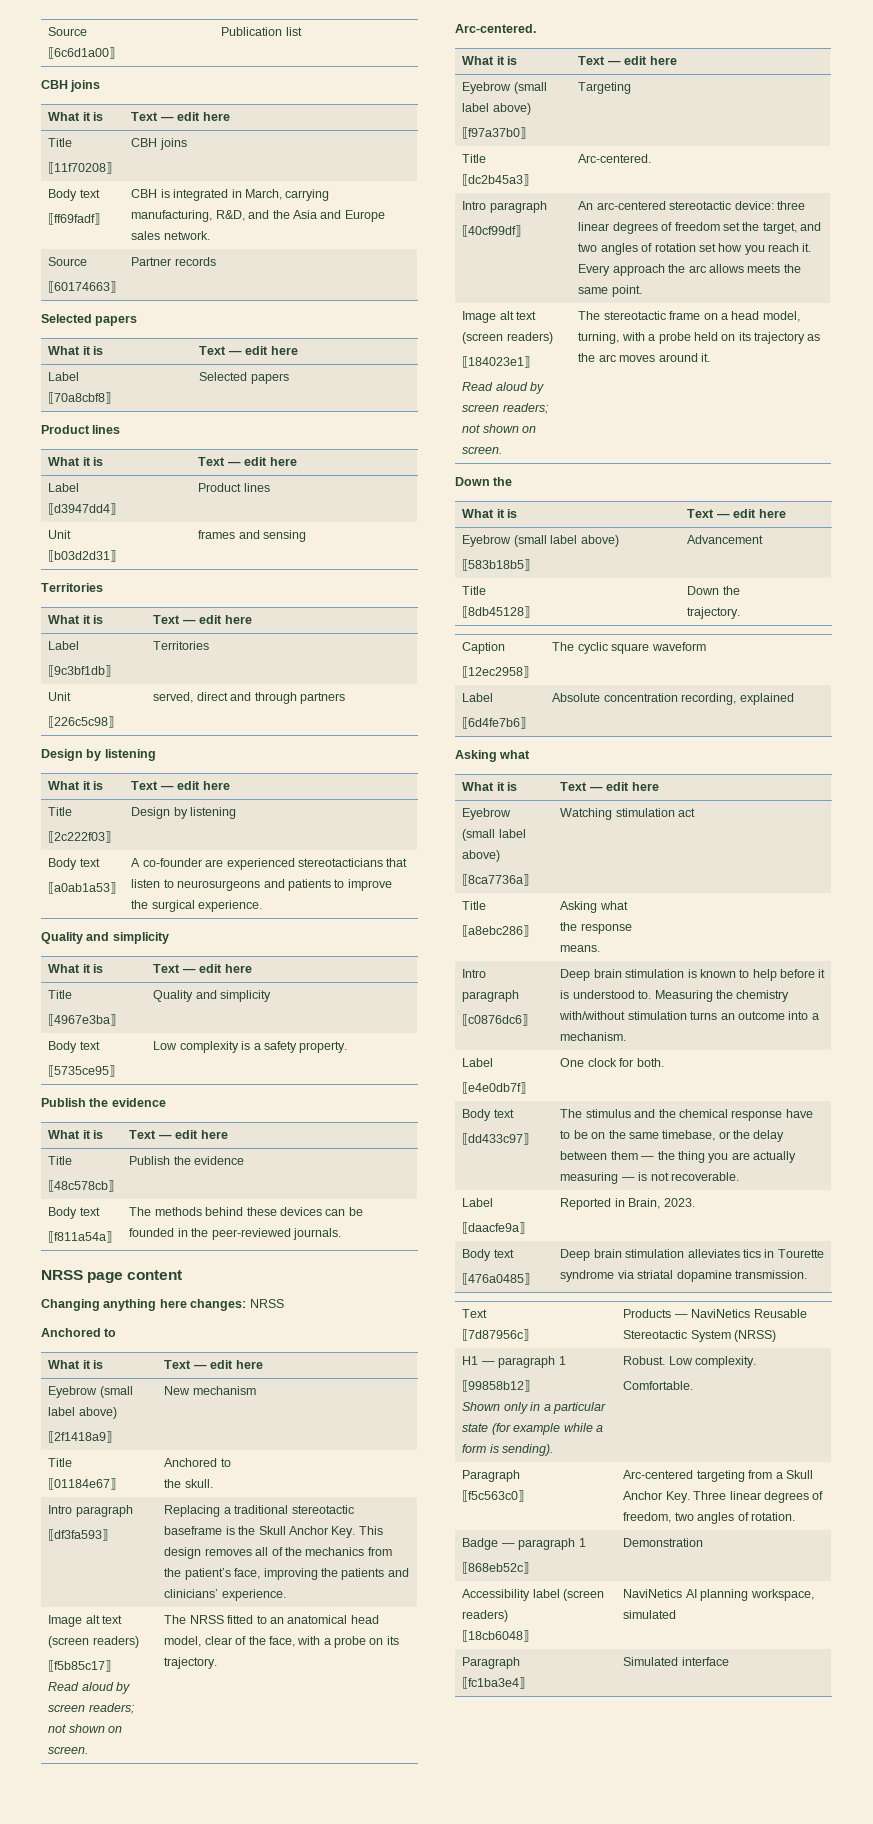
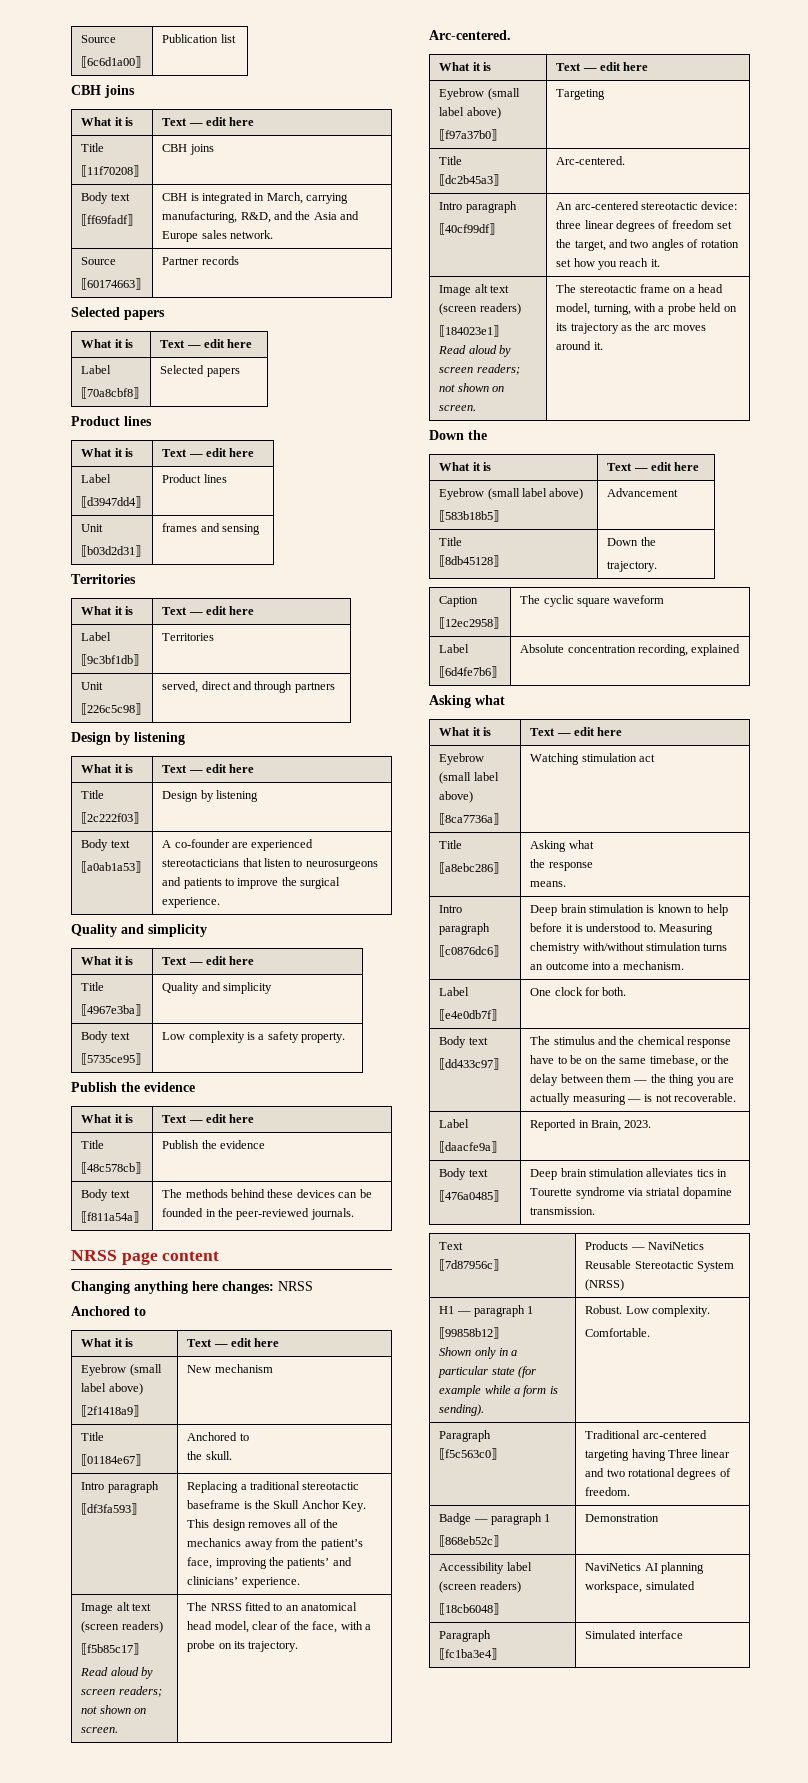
(365, 1551) none -> [244,1541,273,1550] away
[341,1568,385,1580] patients -> [287,1558,330,1569] patients’
[578,264,801,276] [578,285,642,297] Every approach the arc allows meets the same point. -> (660, 263) none
[715,990,733,999] the -> (714, 929) none
[623,1470,813,1482] [623,1491,824,1503] [623,1512,795,1524] Arc-centered targeting from a Skull Anchor Key. Three linear degrees of freedom, two angles of rotation. -> [585,1430,707,1439] [585,1449,731,1461] [585,1468,731,1480] [585,1487,631,1496] Traditional arc-centered targeting having Three linear and two rotational degrees of freedom.

